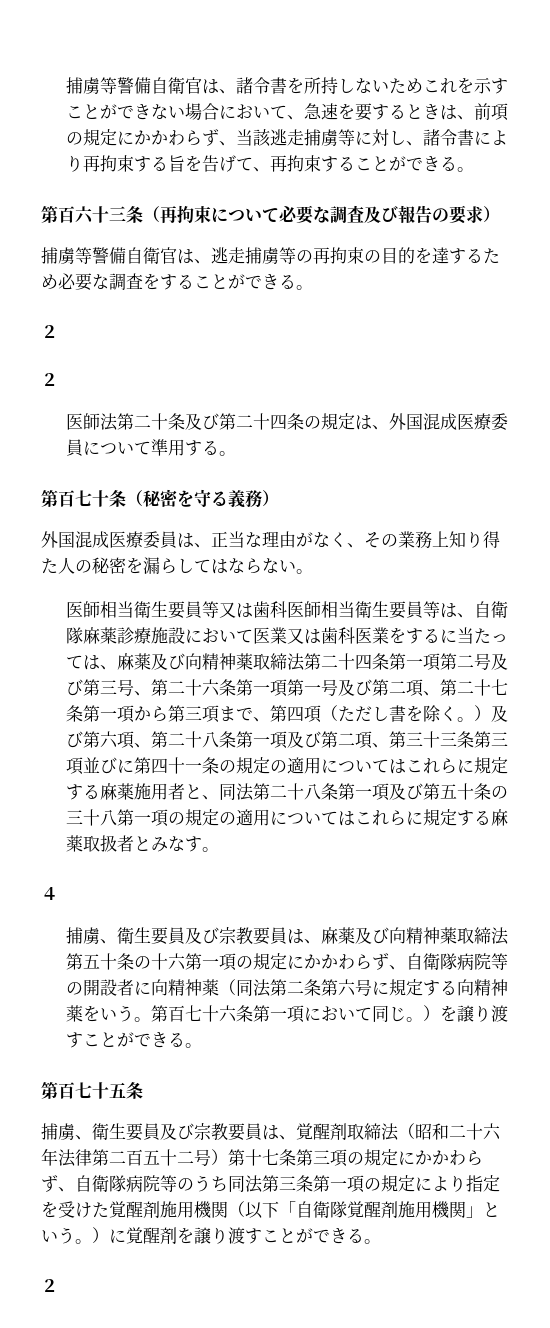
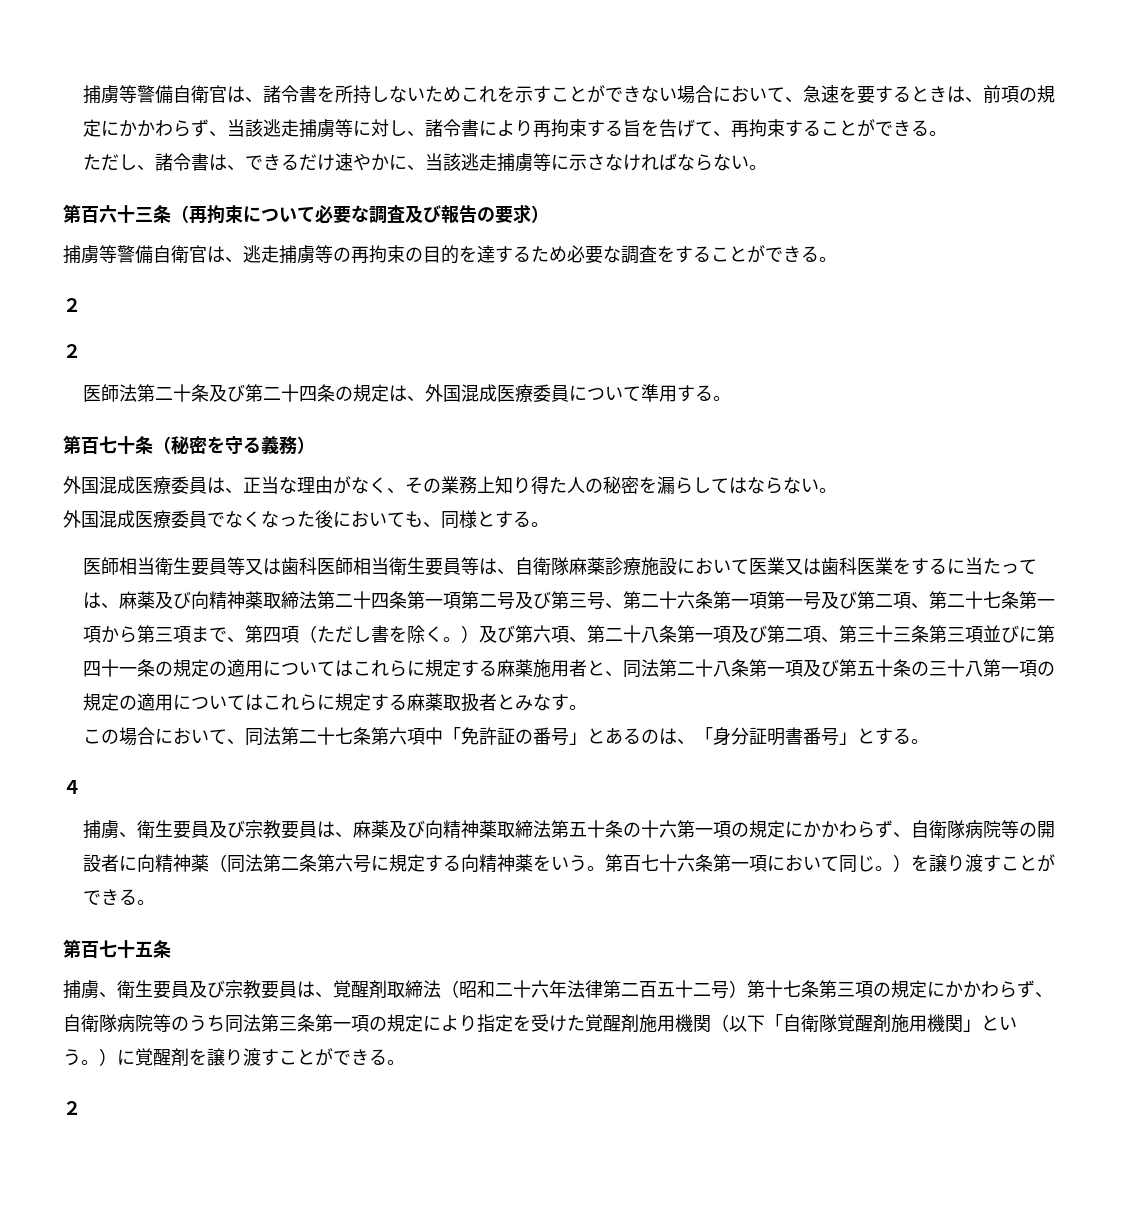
(475, 169) none -> [83,153,768,172] // ただし、諸令書は、できるだけ速やかに、当該逃走捕虜等に示さなければならない。
(313, 571) none -> [63,510,549,529] // 外国混成医療委員でなくなった後においても、同様とする。
(220, 849) none -> [83,727,930,746] // この場合において、同法第二十七条第六項中「免許証の番号」とあるのは、「身分証明書番号」とする。

